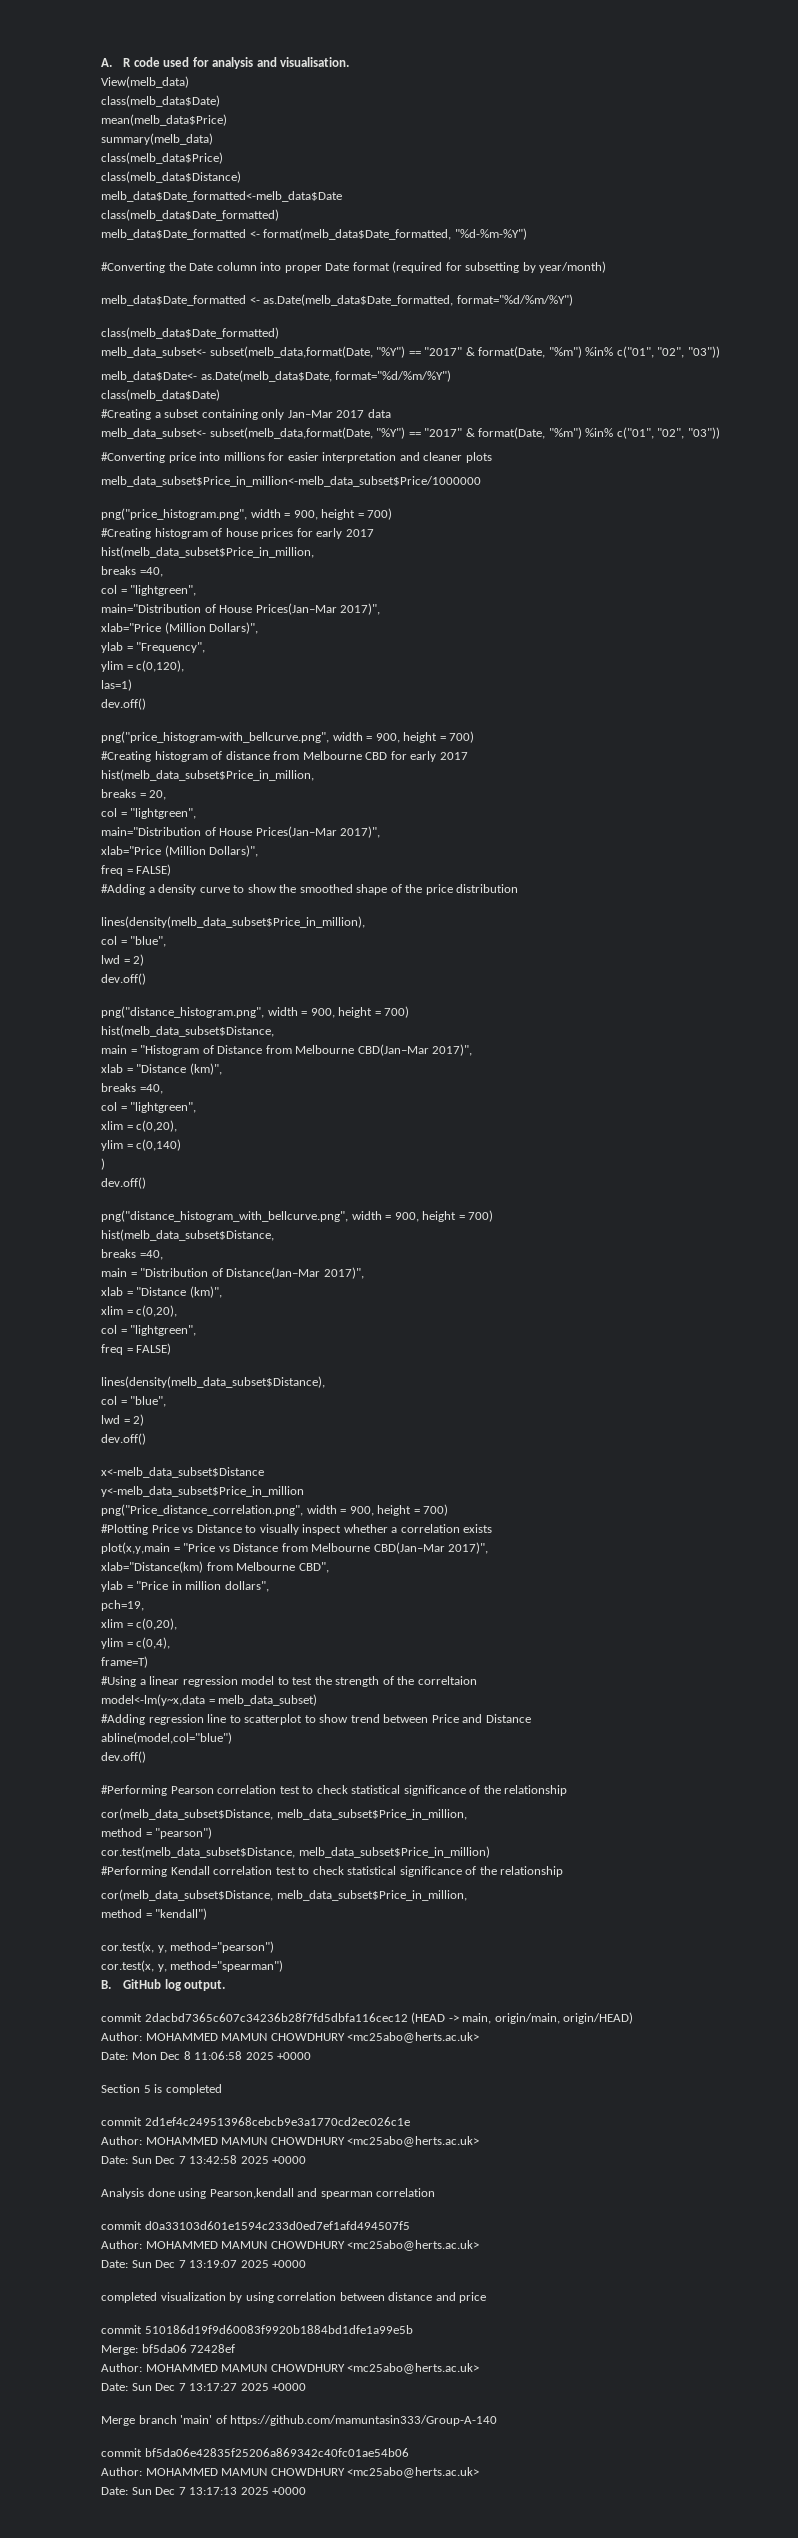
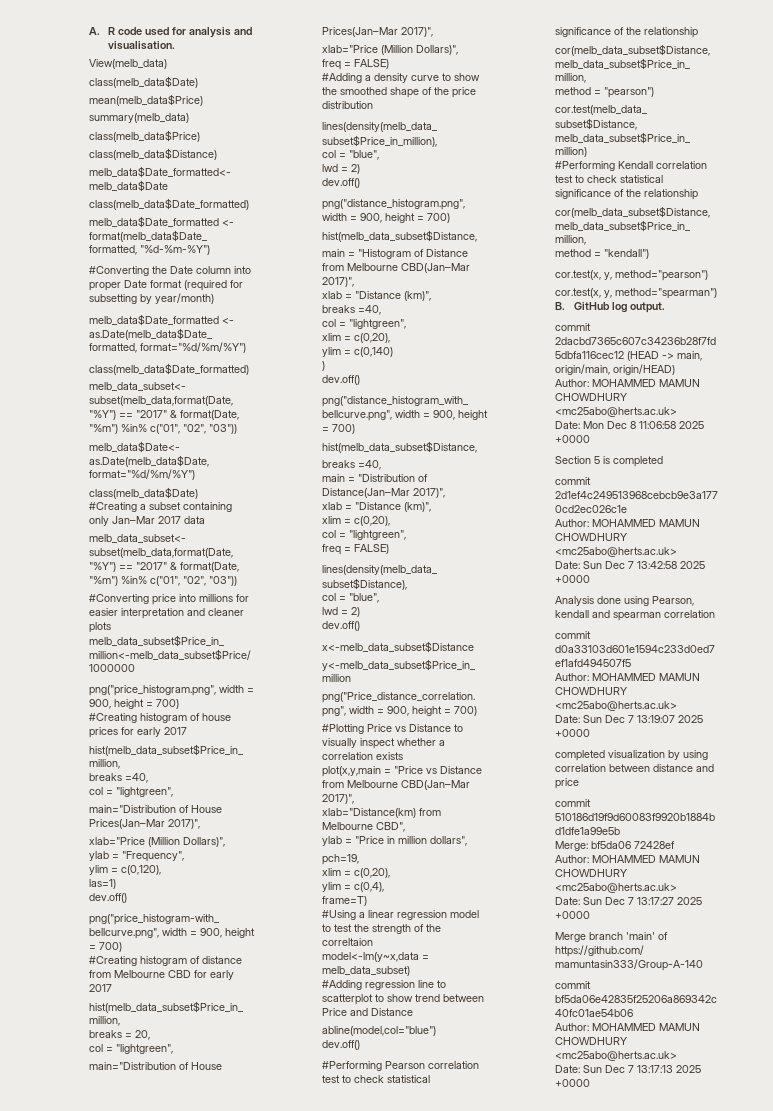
[209,2188,294,2199] Pearson,kendall -> [652,596,695,606] [555,610,590,618] Pearson, kendall

